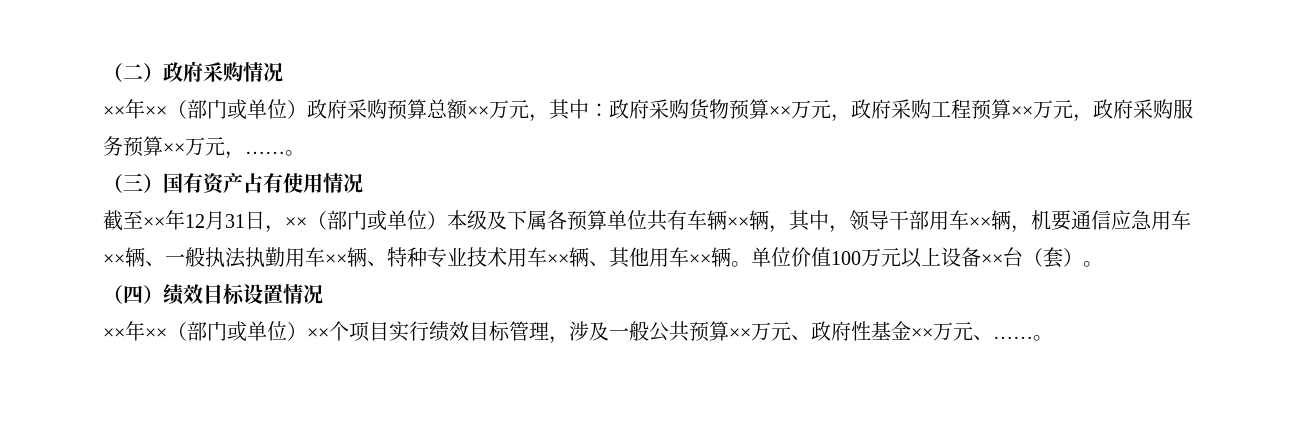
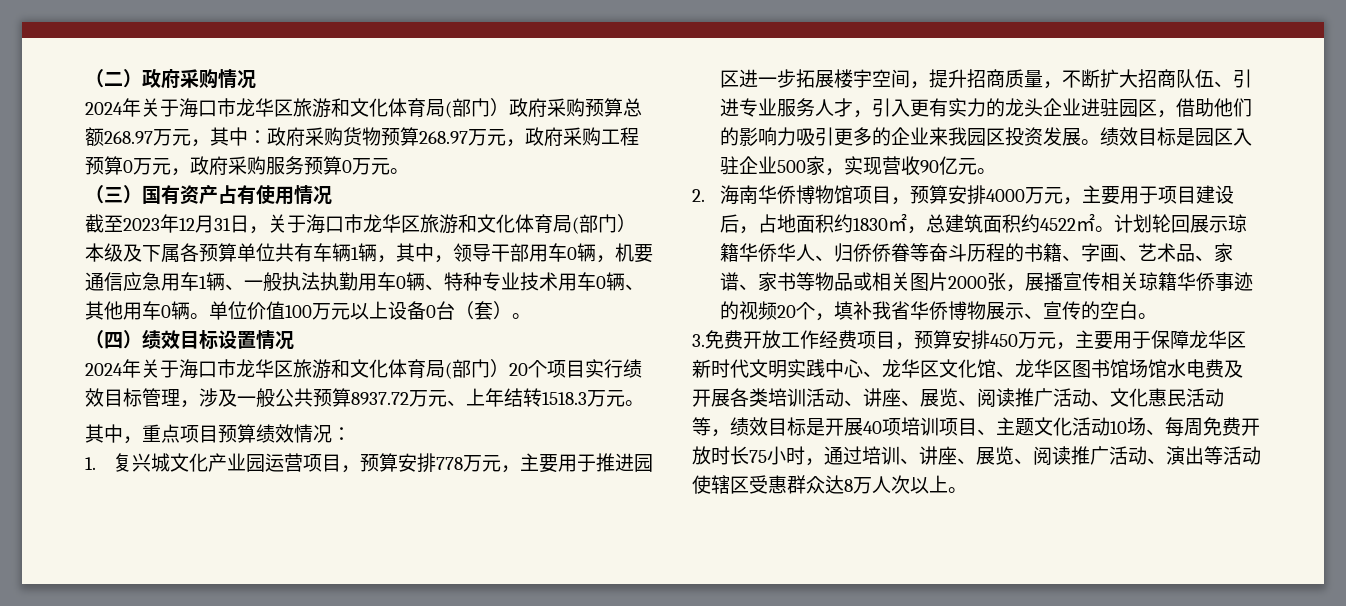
[103,99,287,120] ××年××（部门或单位 -> [85,98,490,118] 2024年关于海口市龙华区旅游和文化体育局(部门
[467,106,489,117] ×× -> [104,131,153,144] 268.97
[769,106,791,117] ×× -> [419,131,468,144] 268.97
[1011,106,1033,117] ×× -> [123,160,133,173] 0
[163,137,285,159] ××万元，…… -> [342,158,390,175] 0万元
[143,217,165,228] ×× -> [123,218,160,231] 2023
[285,210,427,231] ××（部门或单位 -> [268,214,617,234] 关于海口市龙华区旅游和文化体育局(部门
[727,217,749,228] ×× -> [351,247,359,260] 1
[969,217,991,228] ×× -> [567,247,577,260] 0
[103,254,125,265] ×× -> [199,276,207,289] 1
[325,254,347,265] ×× -> [396,276,406,289] 0
[547,254,569,265] ×× -> [596,276,606,289] 0
[689,254,711,265] ×× -> [161,305,171,318] 0
[981,254,1003,265] ×× -> [426,305,436,318] 0
[103,321,329,342] ××年××（部门或单位）×× -> [85,359,528,379] 2024年关于海口市龙华区旅游和文化体育局(部门）20
[729,321,1033,341] ××万元、政府性基金××万元、…… -> [351,388,644,407] [85,424,351,444] [85,453,654,473] [720,69,1253,89] [720,98,1253,118] [720,127,1253,146] [720,156,997,176] [692,185,1235,205] [720,213,1248,234] [720,243,1234,263] [720,272,1254,292] [720,301,1158,321] [692,330,1246,350] [692,359,1243,378] [692,388,1224,407] [692,417,1260,437] [692,446,1261,466] [692,475,948,494] 8937.72万元、上年结转1518.3万元。 // 其中，重点项目预算绩效情况： // 1.复兴城文化产业园运营项目，预算安排778万元，主要用于推进园区进一步拓展楼宇空间，提升招商质量，不断扩大招商队伍、引进专业服务人才，引入更有实力的龙头企业进驻园区，借助他们的影响力吸引更多的企业来我园区投资发展。绩效目标是园区入驻企业500家，实现营收90亿元。 // 2.海南华侨博物馆项目，预算安排4000万元，主要用于项目建设后，占地面积约1830㎡，总建筑面积约4522㎡。计划轮回展示琼籍华侨华人、归侨侨眷等奋斗历程的书籍、字画、艺术品、家谱、家书等物品或相关图片2000张，展播宣传相关琼籍华侨事迹的视频20个，填补我省华侨博物展示、宣传的空白。 // 3.免费开放工作经费项目，预算安排450万元，主要用于保障龙华区新时代文明实践中心、龙华区文化馆、龙华区图书馆场馆水电费及开展各类培训活动、讲座、展览、阅读推广活动、文化惠民活动等，绩效目标是开展40项培训项目、主题文化活动10场、每周免费开放时长75小时，通过培训、讲座、展览、阅读推广活动、演出等活动使辖区受惠群众达8万人次以上

